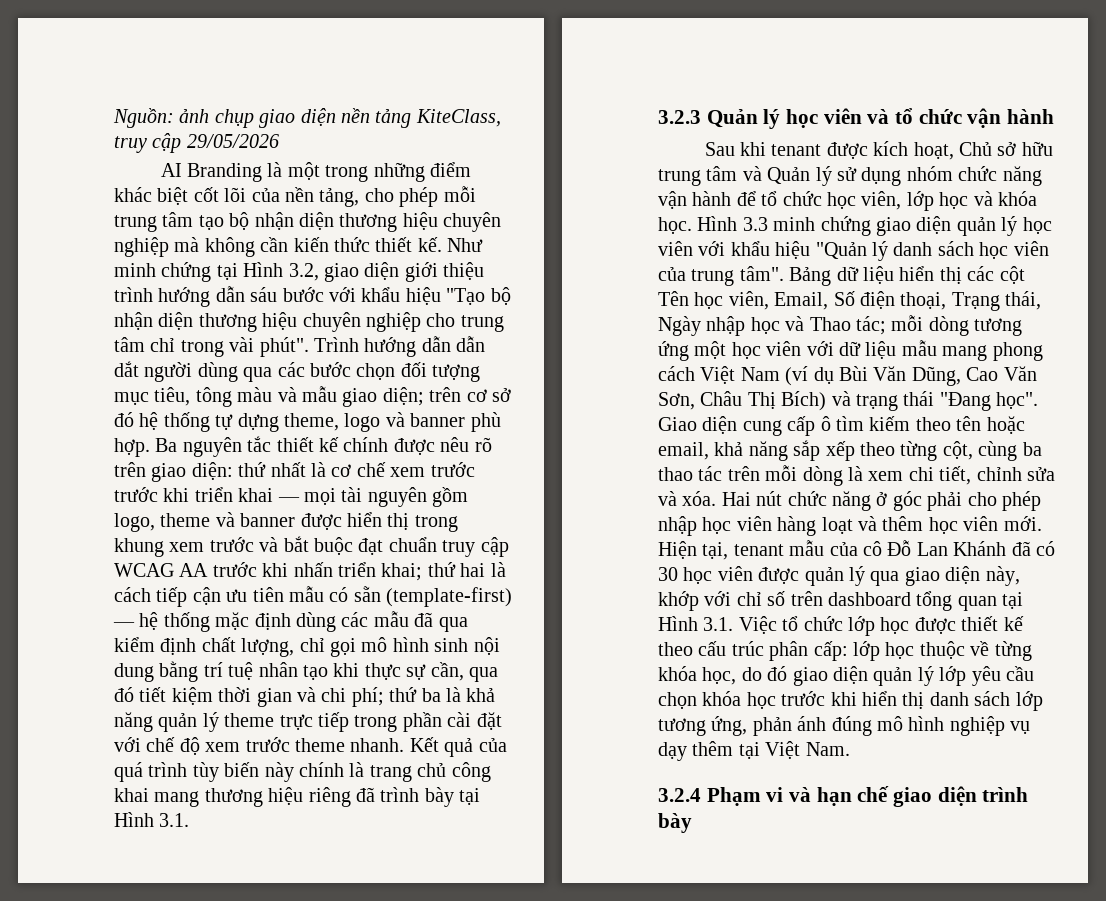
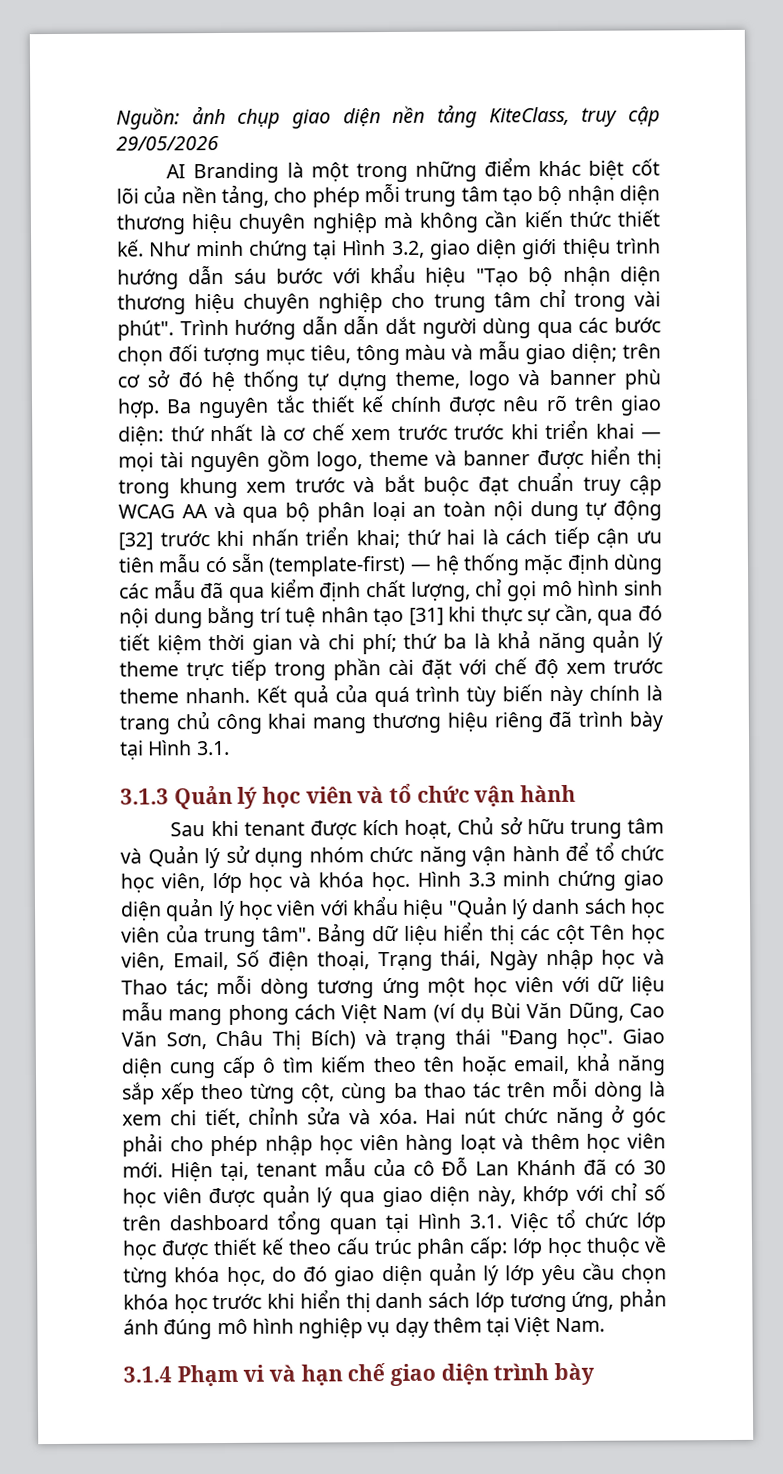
(209, 570) none -> [213,500,662,523] [118,532,153,551] và qua bộ phân loại an toàn nội dung tự động [32]
(328, 672) none -> [408,607,444,626] [31]
[658,110,701,124] 3.2.3 -> [120,788,169,805] 3.1.3
[658,788,701,802] 3.2.4 -> [123,1366,172,1383] 3.1.4

